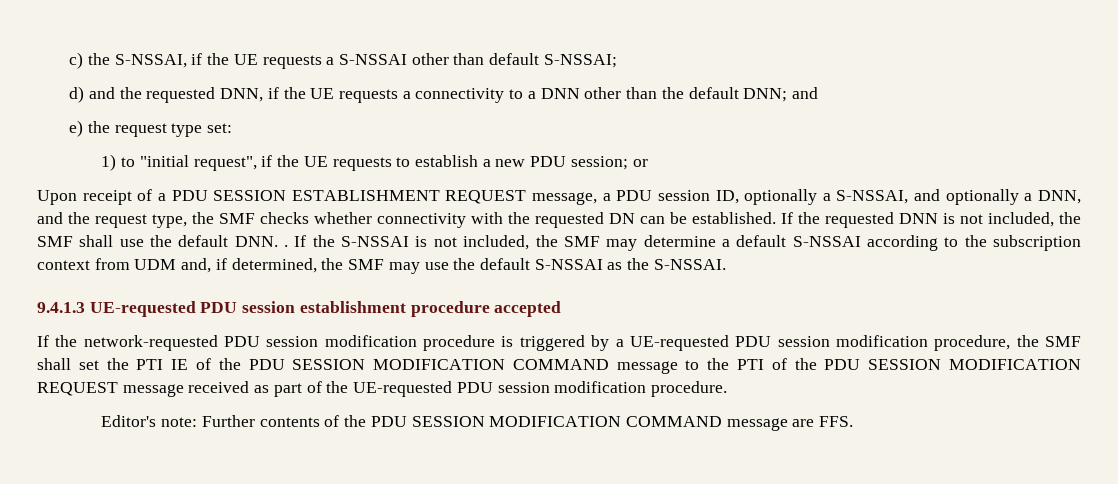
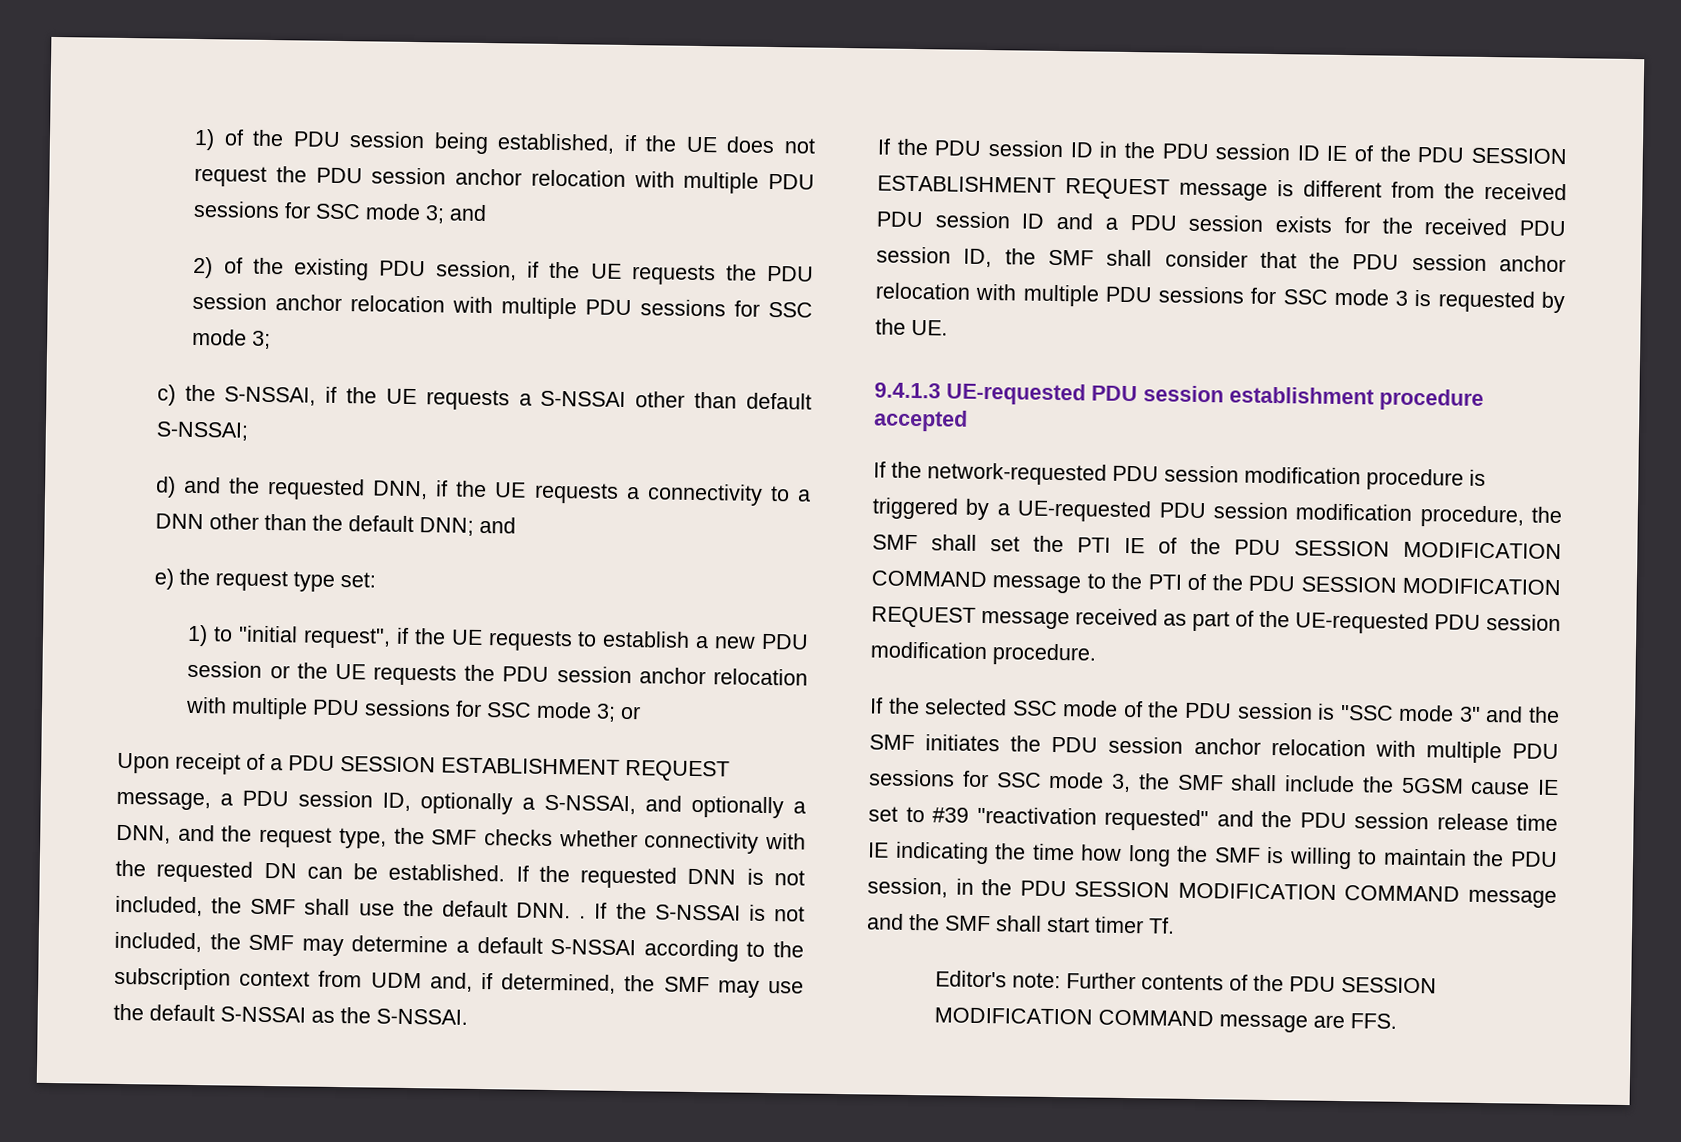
(69, 60) none -> [194,128,816,155] [194,165,815,194] [193,200,488,224] [193,256,814,286] [192,292,813,320] [192,328,272,350] 1) of the PDU session being established, if the UE does not request the PDU session anchor relocation with multiple PDU sessions for SSC mode 3; and // 2) of the existing PDU session, if the UE requests the PDU session anchor relocation with multiple PDU sessions for SSC mode 3; //
[570,156,628,170] session; -> [187,660,809,686] [185,696,617,722] session or the UE requests the PDU session anchor relocation with multiple PDU sessions for SSC mode 3;
(726, 264) none -> [877,138,1567,165] [877,175,1567,201] [876,211,1566,237] [876,246,1566,273] [875,282,1565,314] [875,318,948,336] // If the PDU session ID in the PDU session ID IE of the PDU SESSION ESTABLISHMENT REQUEST message is different from the received PDU session ID and a PDU session exists for the received PDU session ID, the SMF shall consider that the PDU session anchor relocation with multiple PDU sessions for SSC mode 3 is requested by the UE.
(727, 389) none -> [870,697,1560,724] [869,734,1559,764] [869,769,1559,796] [868,806,1558,832] [868,841,1558,870] [867,877,1557,909] [866,913,1175,934] // If the selected SSC mode of the PDU session is "SSC mode 3" and the SMF initiates the PDU session anchor relocation with multiple PDU sessions for SSC mode 3, the SMF shall include the 5GSM cause IE set to #39 "reactivation requested" and the PDU session release time IE indicating the time how long the SMF is willing to maintain the PDU session, in the PDU SESSION MODIFICATION COMMAND message and the SMF shall start timer Tf.

